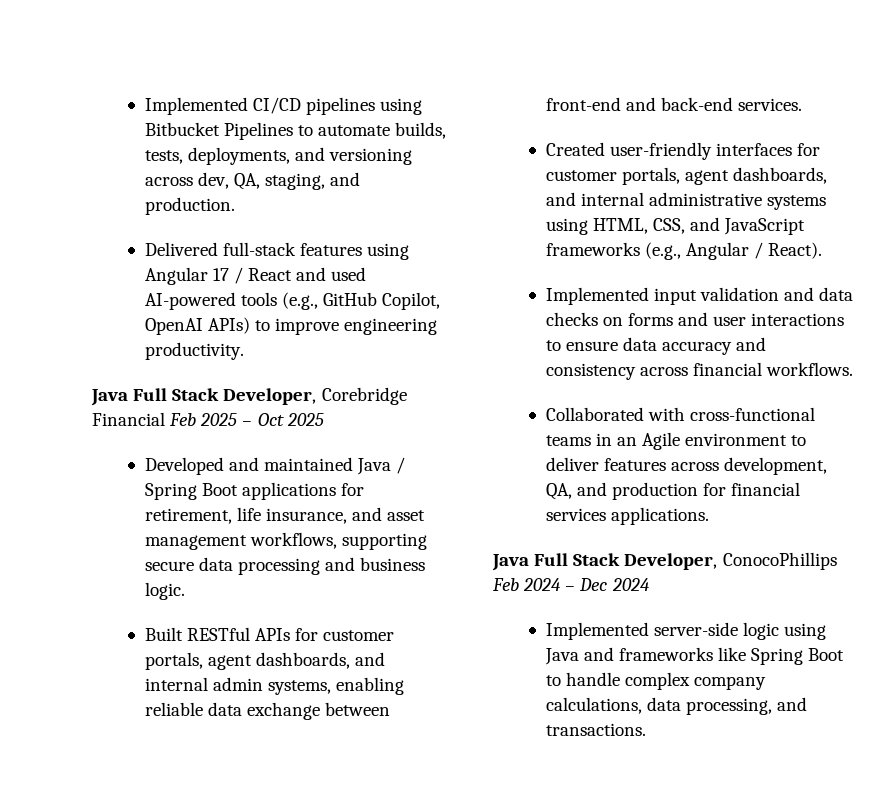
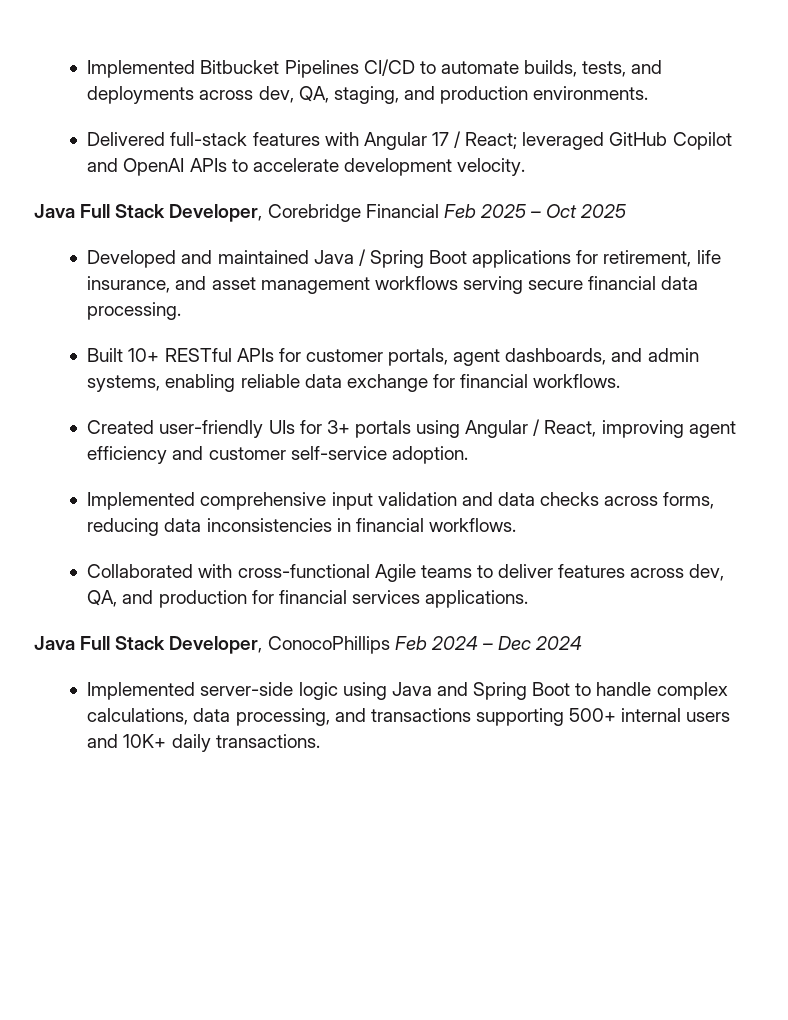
[144,97,423,115] Implemented CI/CD pipelines using -> [87,60,196,78] Implemented
(293, 131) none -> [363,59,415,76] CI/CD
[187,147,413,165] deployments, and versioning -> [631,60,663,74] [87,86,195,104] and deployments
[144,197,235,215] production. -> [440,86,649,104] production environments.
[367,243,410,260] using -> [324,132,359,146] with
[248,267,367,281] [144,292,441,310] [144,317,438,335] [144,342,244,360] React and used AI-powered tools (e.g., GitHub Copilot, OpenAI APIs) to improve engineering productivity. -> [465,132,732,150] [87,158,526,176] React; leveraged GitHub Copilot and OpenAI APIs to accelerate development velocity.
[249,532,427,550] [144,557,426,575] [144,582,185,600] workflows, supporting secure data processing and business logic. -> [374,276,699,294] [87,302,182,320] workflows serving secure financial data processing.
(183, 634) none -> [128,348,160,362] 10+
[144,677,208,691] internal -> (643, 355) none
[325,702,391,716] [545,97,803,111] [545,142,821,160] [545,167,828,185] [545,192,827,210] [545,217,806,235] [545,242,823,260] [545,287,649,305] between front-end and back-end services. // Created user-friendly interfaces for customer portals, agent dashboards, and internal administrative systems using HTML, CSS, and JavaScript frameworks (e.g., Angular / React). // Implemented -> [432,374,621,388] [87,419,736,438] [87,446,468,464] [87,492,327,510] for financial workflows. // Created user-friendly UIs for 3+ portals using Angular / React, improving agent efficiency and customer self-service adoption. // Implemented comprehensive
[602,312,845,326] [545,337,767,355] [545,363,688,380] on forms and user interactions to ensure data accuracy and consistency across -> [604,492,715,509] [87,518,351,536] across forms, reducing data inconsistencies in
[545,432,788,450] teams in an Agile environment -> [374,564,472,582] Agile teams
[724,457,828,475] development, -> [689,564,725,581] dev,
[618,647,747,661] frameworks like -> (468, 689) none
[694,676,767,690] company -> (728, 691) none
(808, 704) none -> [370,708,731,726] [87,734,211,752] transactions supporting 500+ internal users and 10K+ daily

